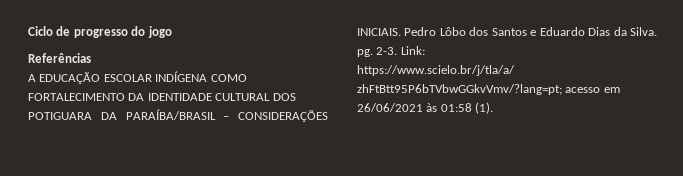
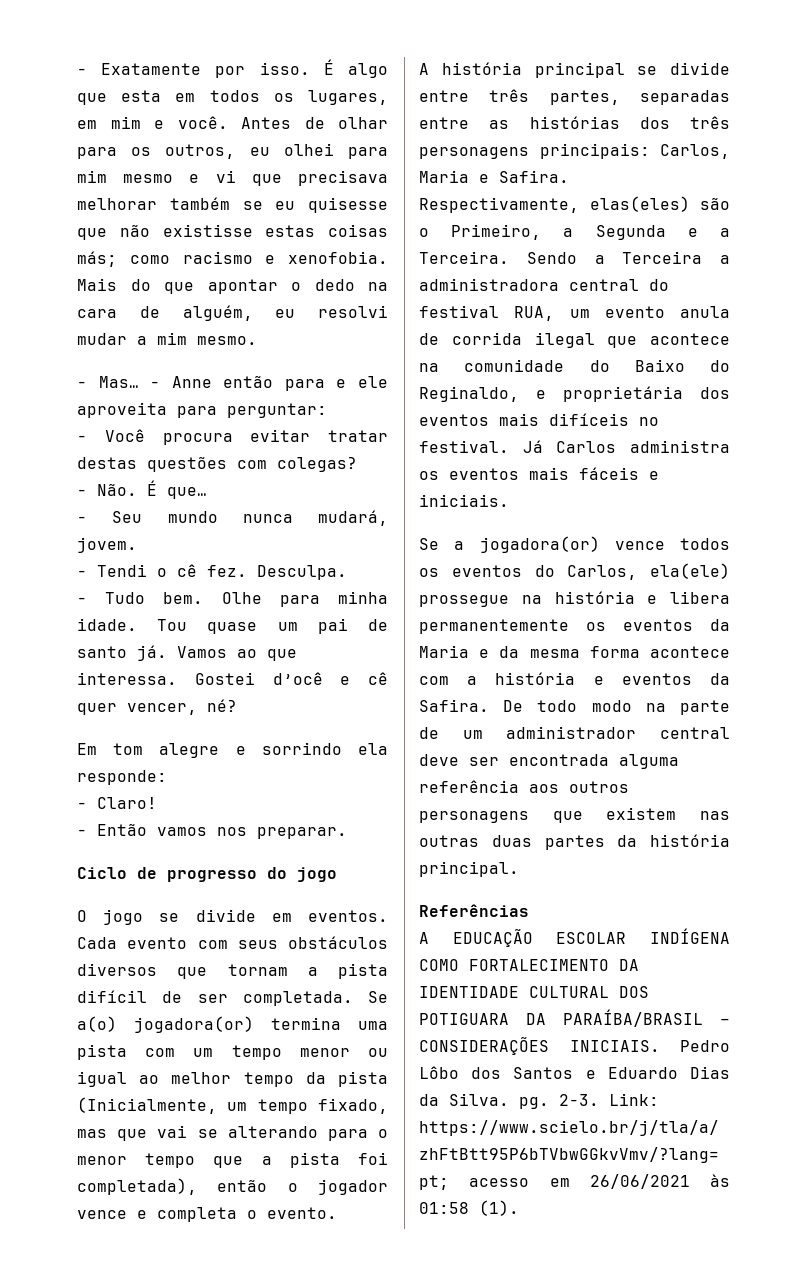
(28, 31) none -> [77,59,388,78] [77,90,388,105] [77,116,388,129] [77,143,388,159] [77,170,388,186] [77,197,388,213] [77,224,388,240] [77,251,388,267] [77,278,388,294] [77,305,388,321] [77,332,257,345] [77,376,388,391] [77,402,327,418] [77,429,388,445] [77,457,357,472] [77,480,207,499] [77,510,388,526] [77,537,137,553] [77,564,347,580] [77,591,388,607] [77,618,388,634] [77,645,297,661] [77,672,388,685] [77,699,237,715] [77,742,388,758] [77,770,167,785] [77,797,157,809] [77,824,347,839] - Exatamente por isso. É algo que esta em todos os lugares, em mim e você. Antes de olhar para os outros, eu olhei para mim mesmo e vi que precisava melhorar também se eu quisesse que não existisse estas coisas más; como racismo e xenofobia. Mais do que apontar o dedo na cara de alguém, eu resolvi mudar a mim mesmo. // - Mas… - Anne então para e ele aproveita para perguntar: // - Você procura evitar tratar destas questões com colegas? // - Não. É que… // - Seu mundo nunca mudará, jovem. // - Tendi o cê fez. Desculpa. // - Tudo bem. Olhe para minha idade. Tou quase um pai de santo já. Vamos ao que interessa. Gostei d’ocê e cê quer vencer, né? // Em tom alegre e sorrindo ela responde: // - Claro! // - Então vamos nos preparar. //
(172, 32) none -> [77,909,388,925] [77,936,388,949] [77,963,388,979] [77,990,388,1006] [77,1016,388,1033] [77,1044,388,1060] [77,1071,388,1087] [77,1097,388,1114] [77,1125,388,1141] [77,1152,388,1168] [77,1178,388,1195] [77,1207,337,1222] [419,62,730,78] [419,89,730,105] [419,116,730,129] [419,143,730,159] [419,170,569,183] [419,196,730,213] [419,224,730,240] [419,251,730,264] [419,278,669,291] [419,305,730,321] [419,332,730,348] [419,359,730,372] [419,386,730,402] [419,413,659,426] [419,440,730,453] [419,467,659,480] [419,494,509,507] [419,536,730,553] [419,563,730,580] [419,591,730,607] [419,619,730,634] [419,645,730,658] [419,672,730,685] [419,699,730,715] [419,726,730,739] [419,754,679,769] [419,780,629,793] [419,807,730,823] [419,834,730,850] [419,861,519,877] // O jogo se divide em eventos. Cada evento com seus obstáculos diversos que tornam a pista difícil de ser completada. Se a(o) jogadora(or) termina uma pista com um tempo menor ou igual ao melhor tempo da pista (Inicialmente, um tempo fixado, mas que vai se alterando para o menor tempo que a pista foi completada), então o jogador vence e completa o evento. // A história principal se divide entre três partes, separadas entre as histórias dos três personagens principais: Carlos, Maria e Safira. Respectivamente, elas(eles) são o Primeiro, a Segunda e a Terceira. Sendo a Terceira a administradora central do festival RUA, um evento anula de corrida ilegal que acontece na comunidade do Baixo do Reginaldo, e proprietária dos eventos mais difíceis no festival. Já Carlos administra os eventos mais fáceis e iniciais. // Se a jogadora(or) vence todos os eventos do Carlos, ela(ele) prossegue na história e libera permanentemente os eventos da Maria e da mesma forma acontece com a história e eventos da Safira. De todo modo na parte de um administrador central deve ser encontrada alguma referência aos outros personagens que existem nas outras duas partes da história principal.

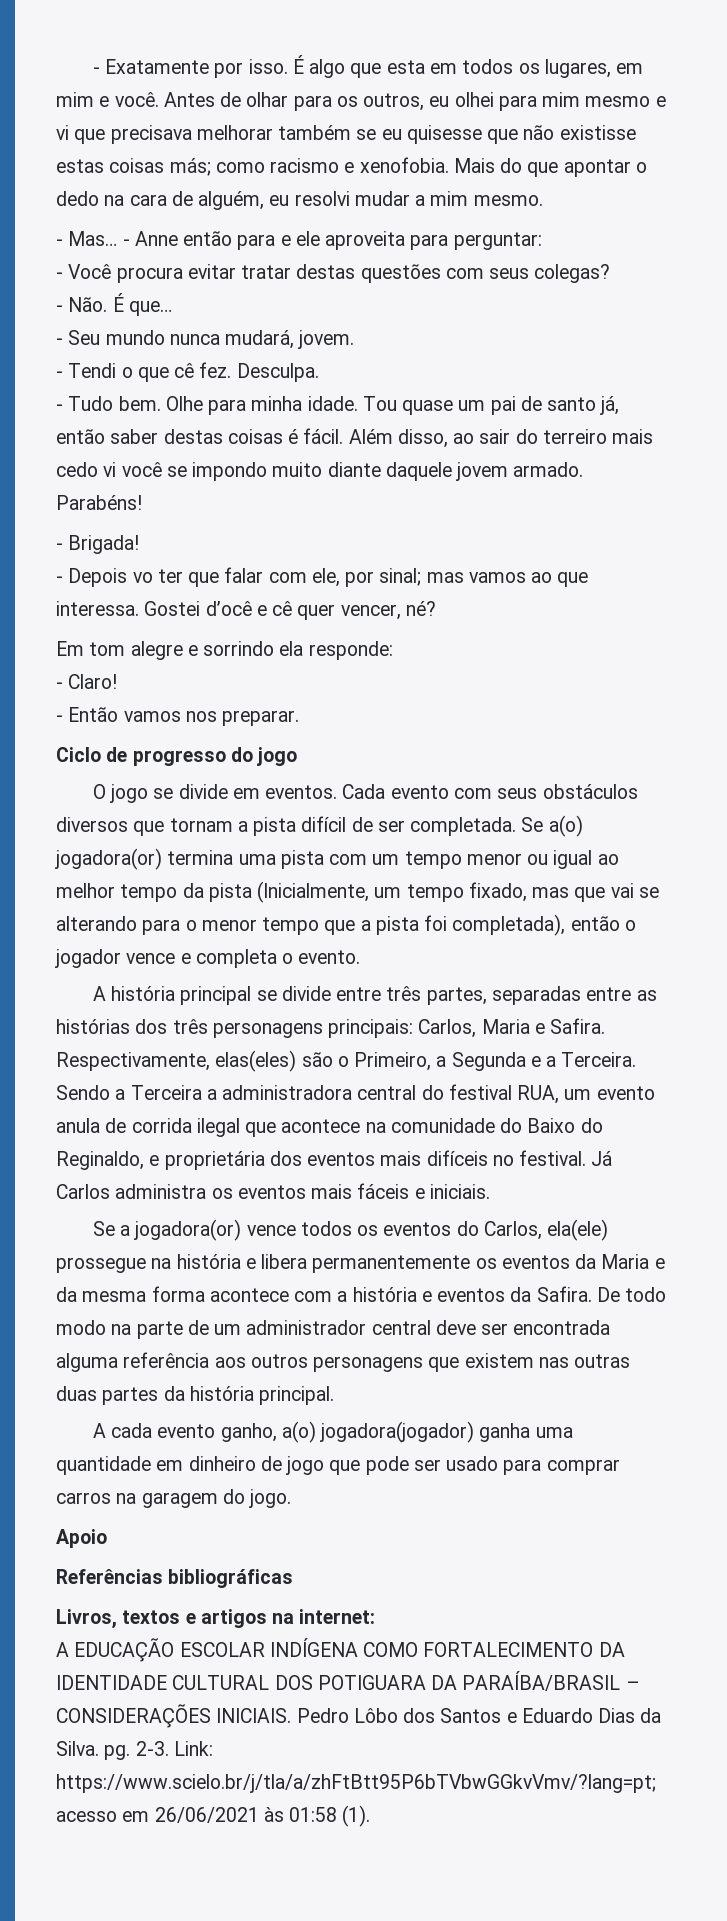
(267, 464) none -> [489,268,530,279] seus
(167, 572) none -> [137,367,169,382] que
[137,645,227,661] já. Vamos -> [600,396,620,415] [56,428,654,448] [56,462,584,481] [56,495,142,510] [56,535,140,554] [56,567,526,587] já, então saber destas coisas é fácil. Além disso, ao sair do terreiro mais cedo vi você se impondo muito diante daquele jovem armado. Parabéns! // - Brigada! // - Depois vo ter que falar com ele, por sinal; mas vamos
[419,904,529,917] Referências -> [92,1421,573,1443] [56,1456,620,1475] [56,1489,292,1508] [56,1529,107,1548] [56,1569,294,1588] [56,1609,376,1629] A cada evento ganho, a(o) jogadora(jogador) ganha uma quantidade em dinheiro de jogo que pode ser usado para comprar carros na garagem do jogo. // Apoio // Referências bibliográficas // Livros, textos e artigos na internet:

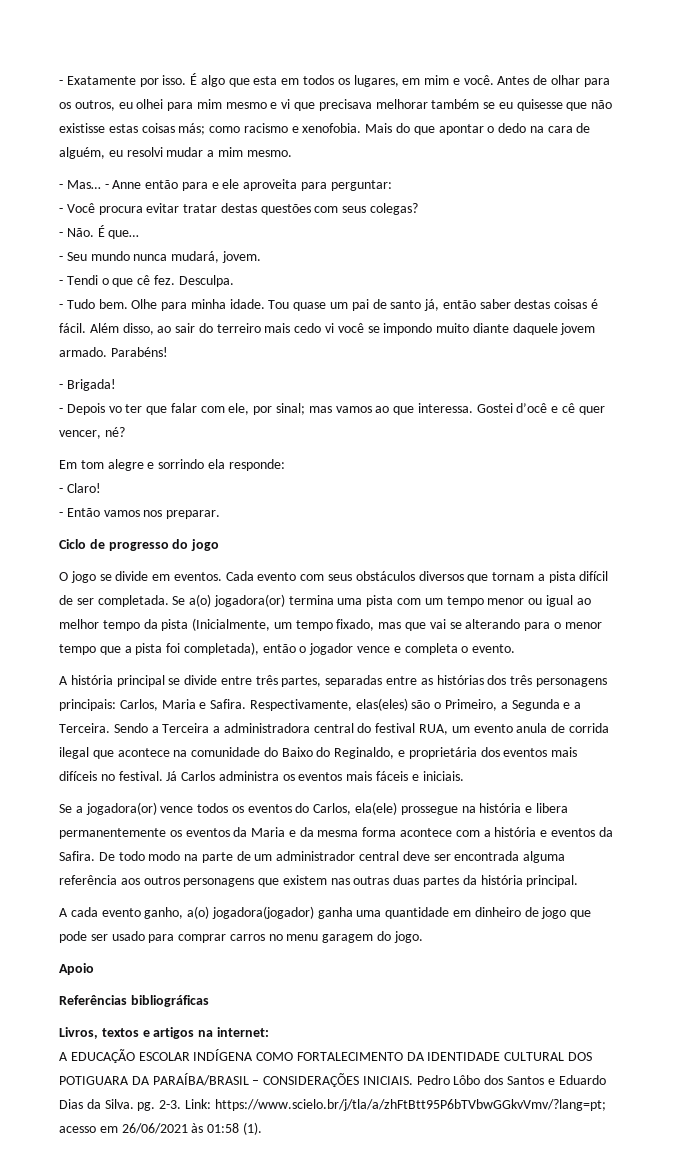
[116,1493,137,1504] na -> [268,934,319,941] no menu

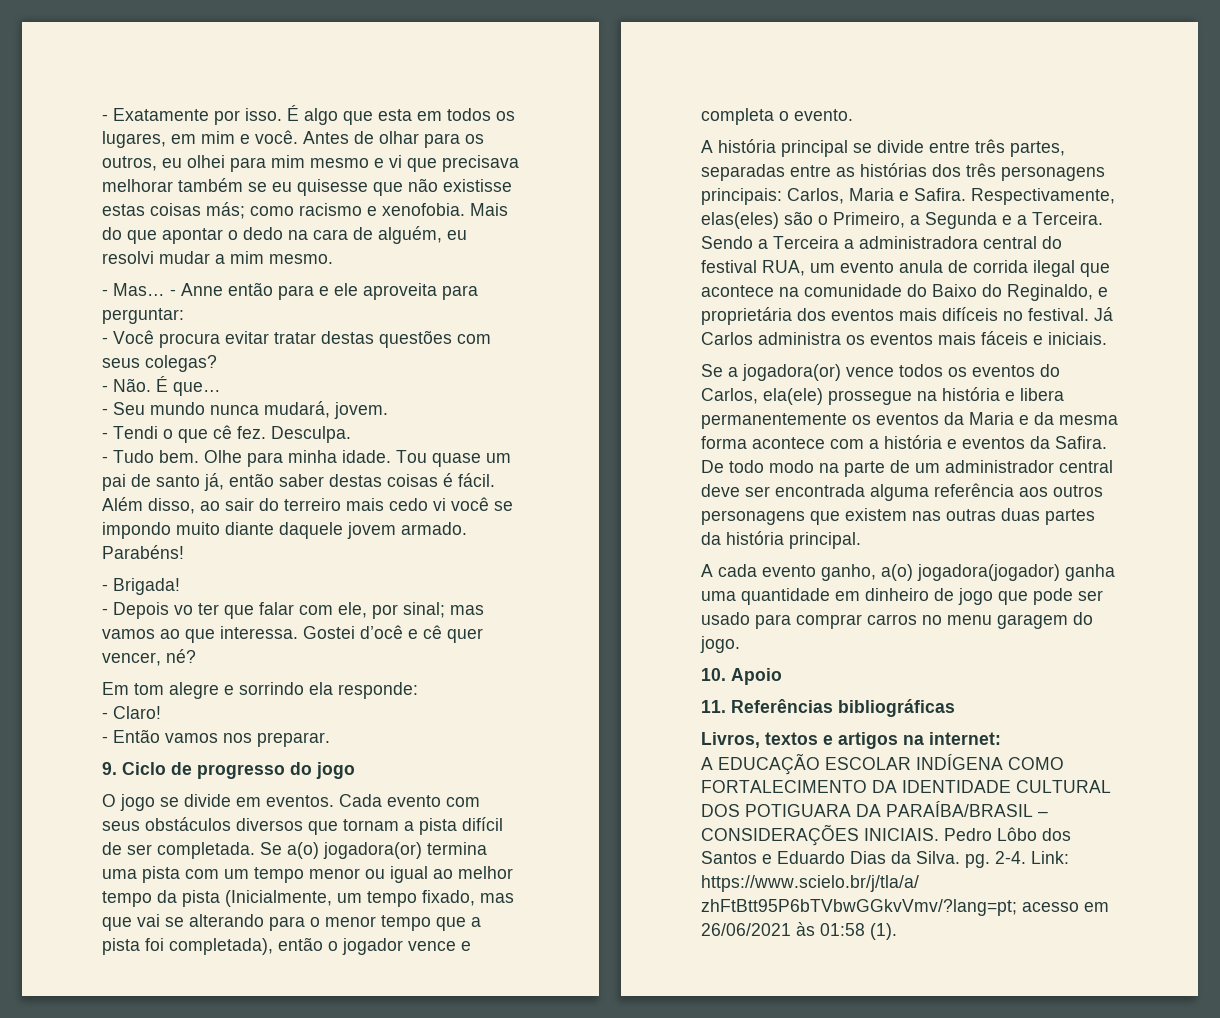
(221, 514) none -> [102,762,117,775] 9.
(423, 937) none -> [701,668,726,681] 10.
(94, 969) none -> [701,700,726,713] 11.
[159,1100,182,1109] 2-3. -> [995,851,1026,864] 2-4.

